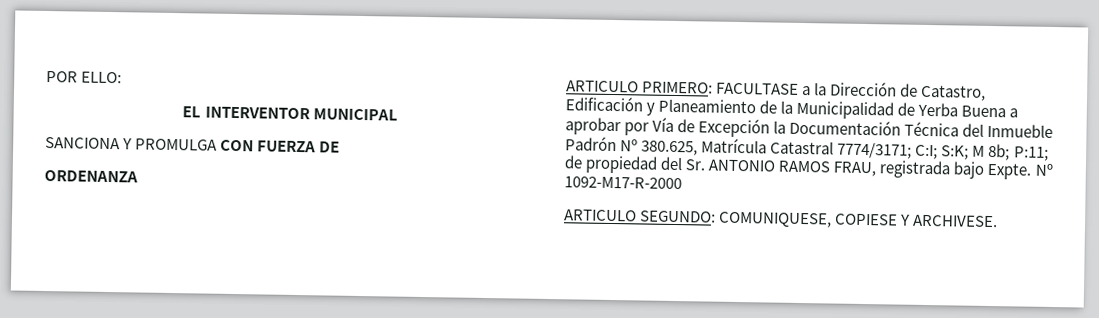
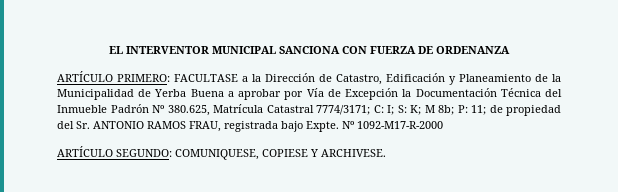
[46,70,123,84] POR ELLO: // -> (109, 50) none
[45,136,219,151] // SANCIONA Y PROMULGA -> [279,46,340,54] SANCIONA
(341, 147) // -> (433, 50) none
[566,80,639,93] ARTICULO -> [57,71,113,82] ARTÍCULO
[915,143,1049,161] C:I; S:K; M 8b; P:11; -> [373,105,486,115] C: I; S: K; M 8b; P: 11;
[564,209,637,222] ARTICULO -> [57,146,113,157] ARTÍCULO

